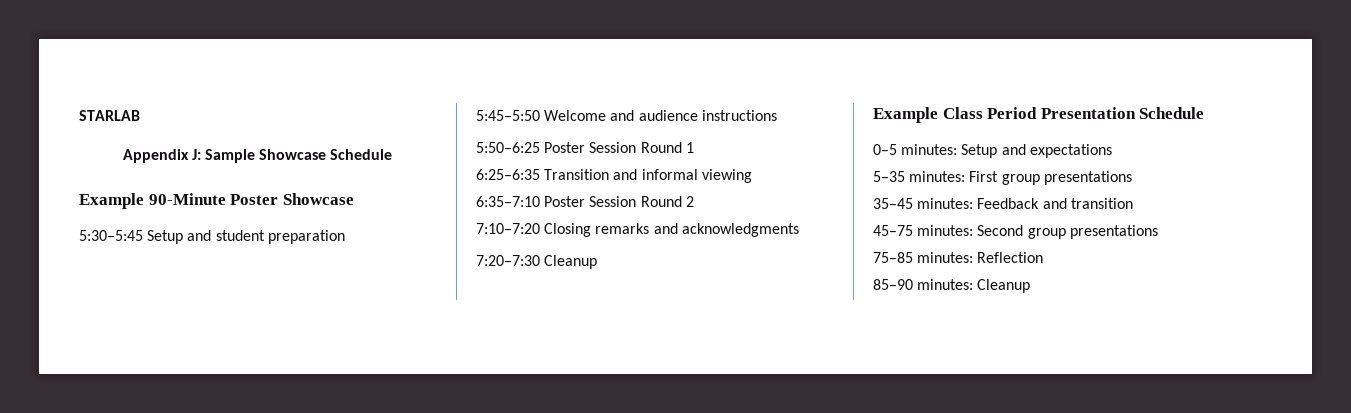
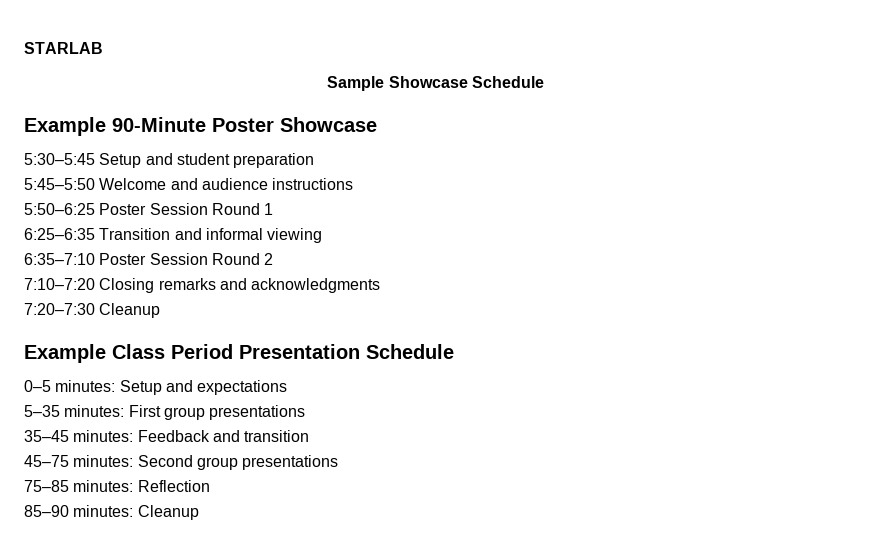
[122,149,201,163] Appendix J: -> (103, 48) none

